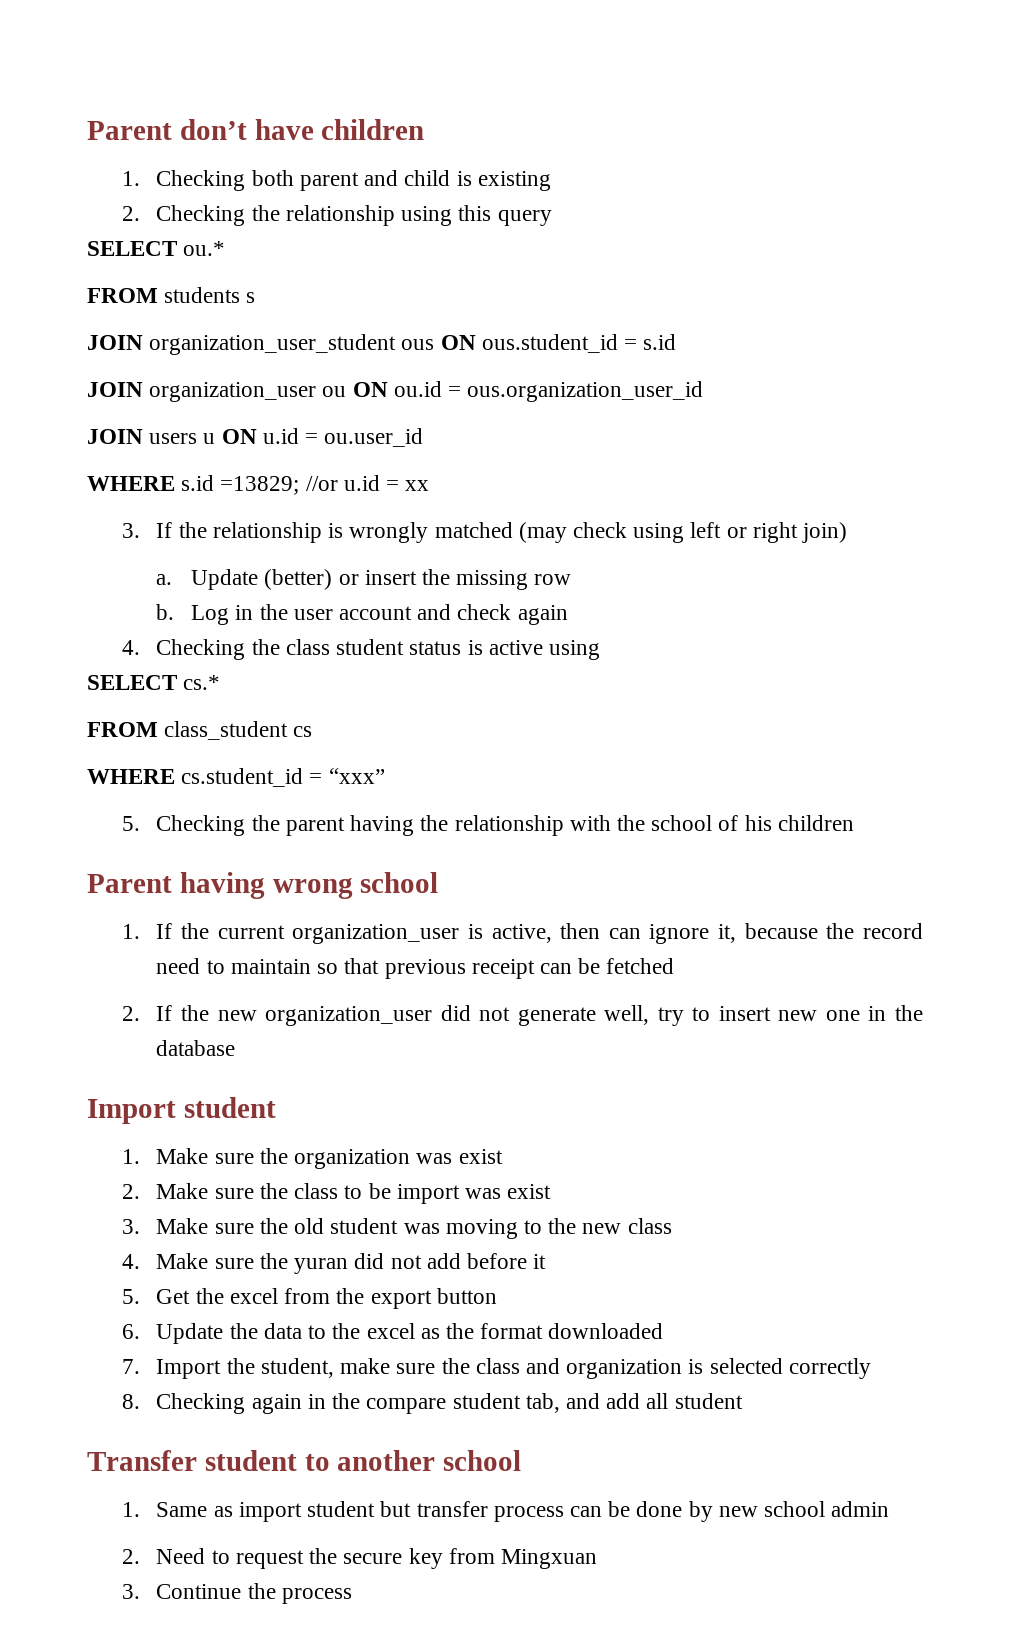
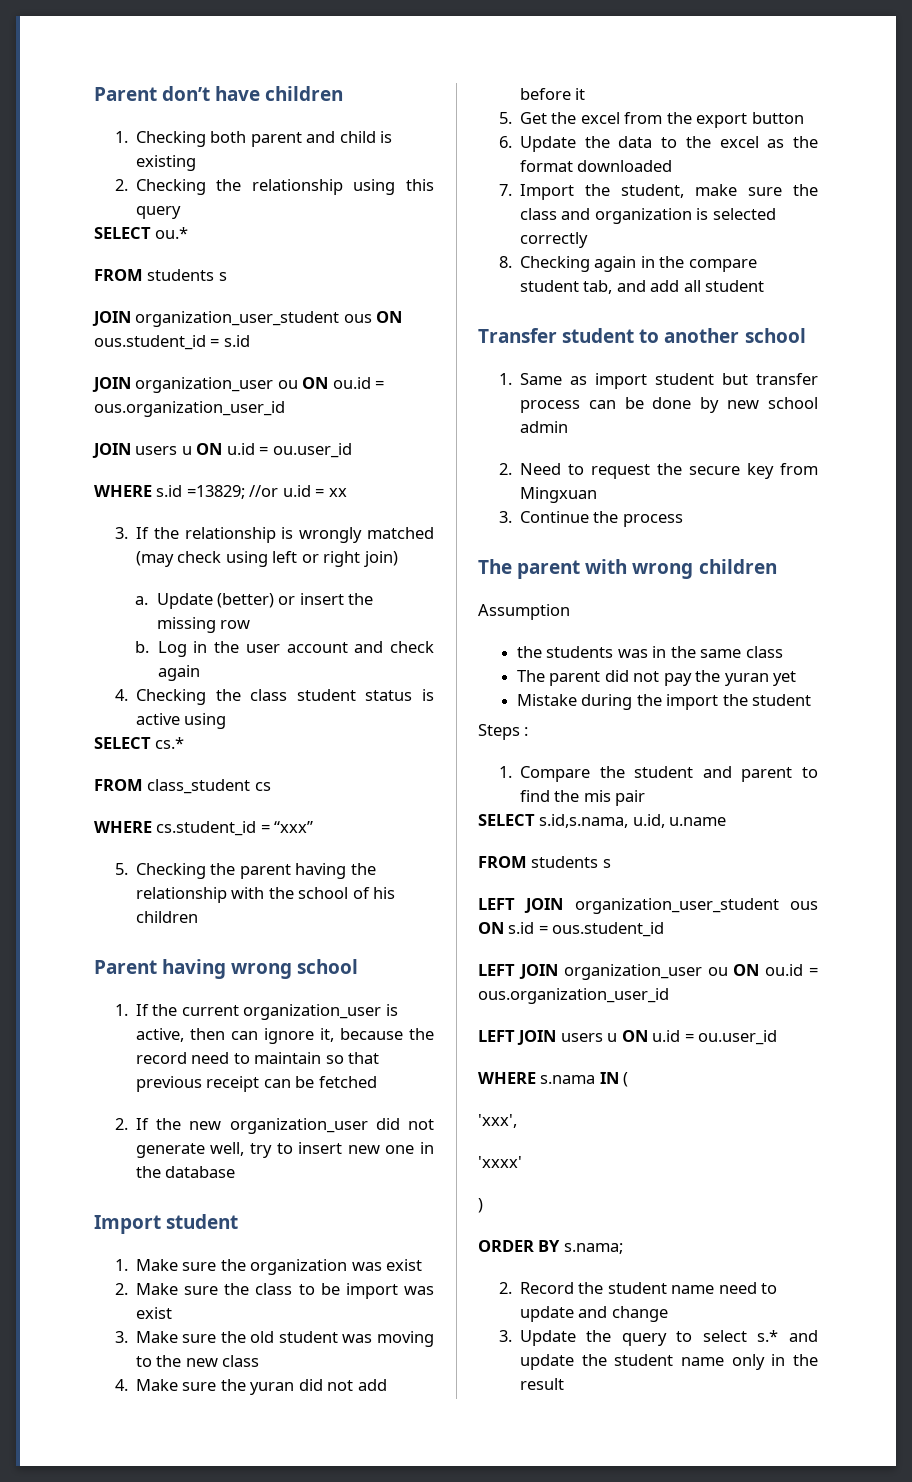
(352, 1596) none -> [478,559,777,579] [478,604,570,620] [516,646,783,658] [516,670,796,686] [516,694,812,710] [478,724,529,740] [498,766,818,782] [519,790,646,806] [478,814,727,828] [478,856,611,868] [478,898,818,914] [478,922,665,937] [478,964,818,980] [478,988,669,1004] [478,1030,778,1045] [478,1072,629,1087] [478,1114,517,1128] [478,1156,522,1168] [478,1198,483,1213] [478,1240,623,1254] [498,1282,778,1294] [519,1306,668,1322] [498,1330,818,1346] [519,1354,818,1370] [519,1378,564,1390] // The parent with wrong children // Assumption // the students was in the same class // The parent did not pay the yuran yet // Mistake during the import the student // Steps : // 1. Compare the student and parent to find the mis pair // SELECT s.id,s.nama, u.id, u.name // FROM students s // LEFT JOIN organization_user_student ous ON s.id = ous.student_id // LEFT JOIN organization_user ou ON ou.id = ous.organization_user_id // LEFT JOIN users u ON u.id = ou.user_id // WHERE s.nama IN ( // 'xxx', // 'xxxx' // ) // ORDER BY s.nama; // 2. Record the student name need to update and change // 3. Update the query to select s.* and update the student name only in the result

